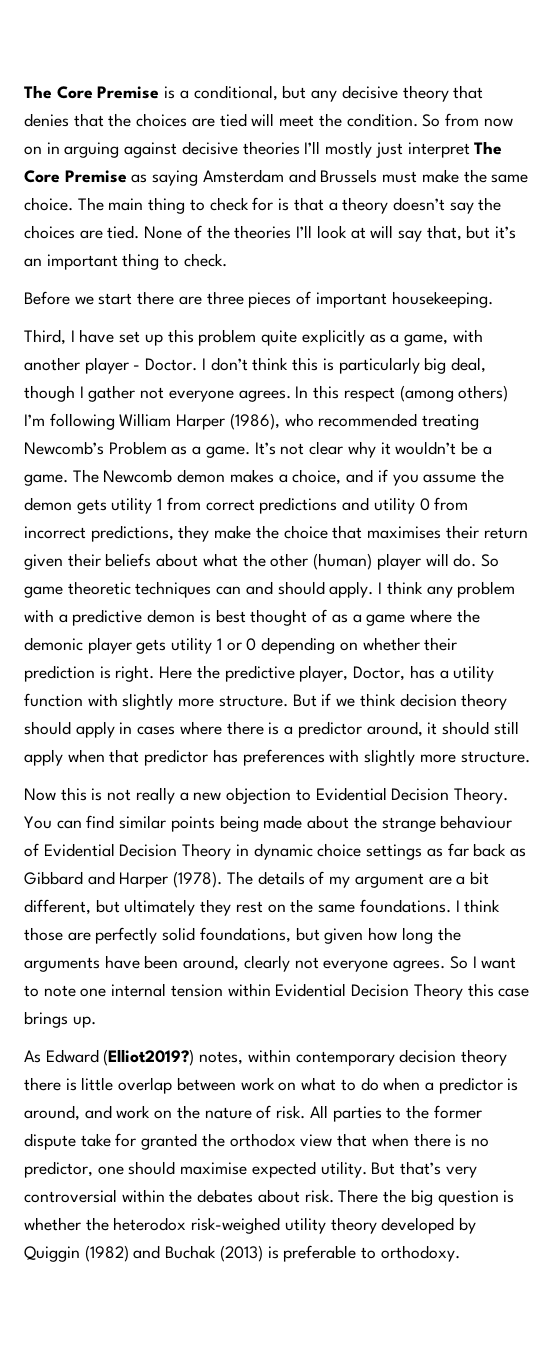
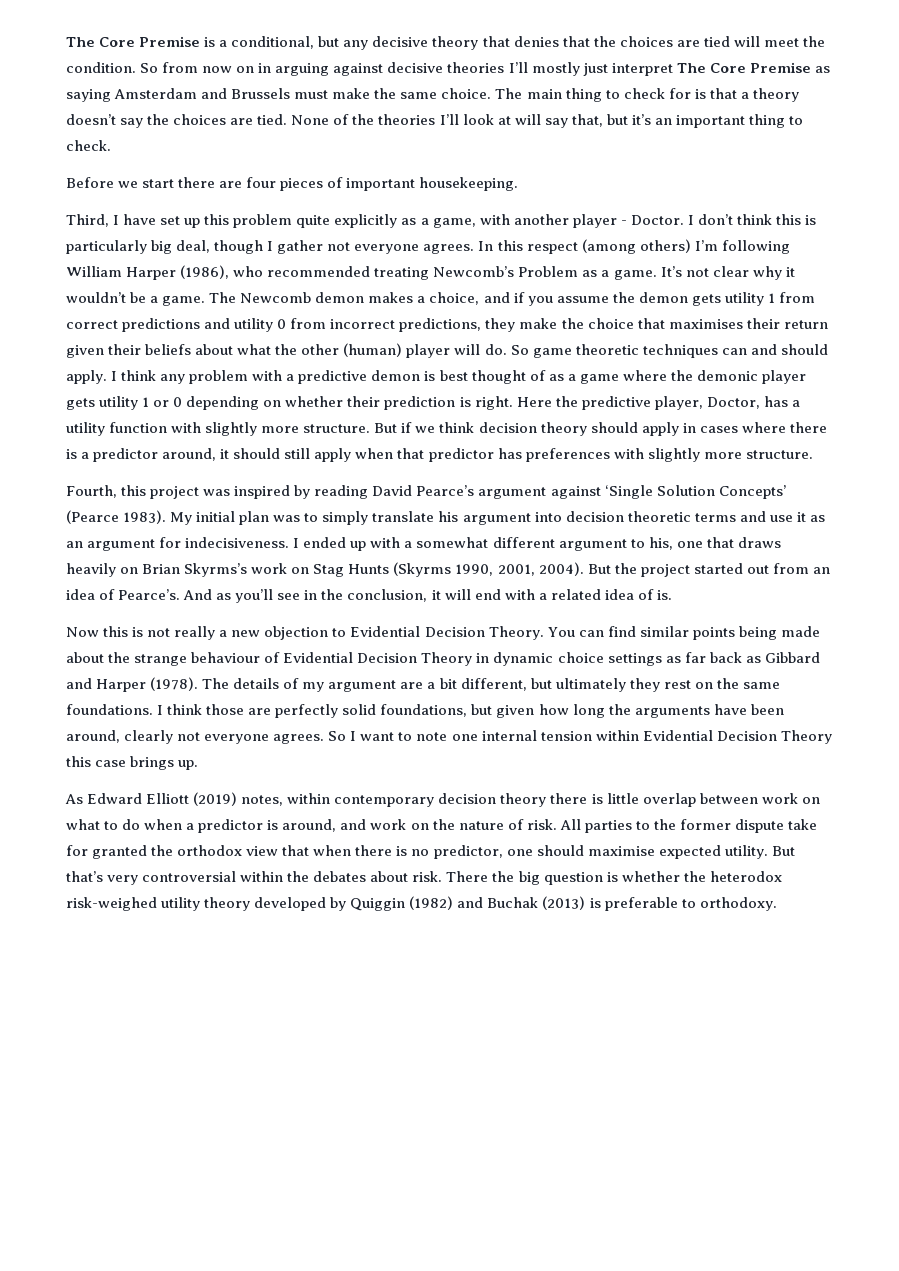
[206,291,244,305] three -> [246,177,277,188] four
(530, 757) none -> [66,485,786,499] [66,510,825,525] [66,537,781,551] [66,562,830,577] [66,589,672,603] // Fourth, this project was inspired by reading David Pearce’s argument against ‘Single Solution Concepts’ (Pearce 1983). My initial plan was to simply translate his argument into decision theoretic terms and use it as an argument for indecisiveness. I ended up with a somewhat different argument to his, one that draws heavily on Brian Skyrms’s work on Stag Hunts (Skyrms 1990, 2001, 2004). But the project started out from an idea of Pearce’s. And as you’ll see in the conclusion, it will end with a related idea of is.
[103,1049,195,1066] (Elliot2019?) -> [146,792,238,806] Elliott (2019)

